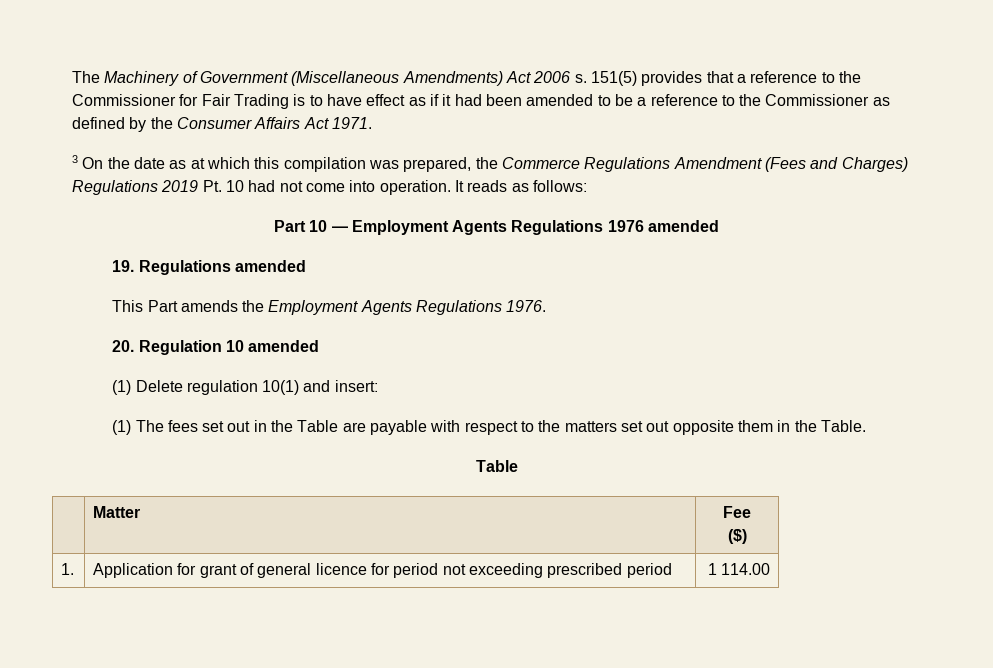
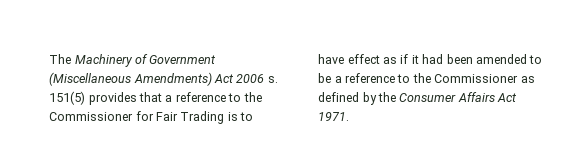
[72,155,908,172] [72,180,587,195] [273,220,720,235] [112,260,306,275] [112,300,547,315] [112,340,320,355] [112,380,378,395] [112,420,866,435] [475,460,518,472] [93,506,141,518] [723,506,751,518] [727,529,747,544] [61,563,75,575] [93,563,672,578] [707,563,770,575] // 3 On the date as at which this compilation was prepared, the Commerce Regulations Amendment (Fees and Charges) Regulations 2019 Pt. 10 had not come into operation. It reads as follows: // Part 10 — Employment Agents Regulations 1976 amended // 19. Regulations amended // This Part amends the Employment Agents Regulations 1976. // 20. Regulation 10 amended // (1) Delete regulation 10(1) and insert: // (1) The fees set out in the Table are payable with respect to the matters set out opposite them in the Table. // Table // | Matter | Fee // ($) // 1. | Application for grant of general licence for period not exceeding prescribed period | 1 114.00 -> (350, 116) none

